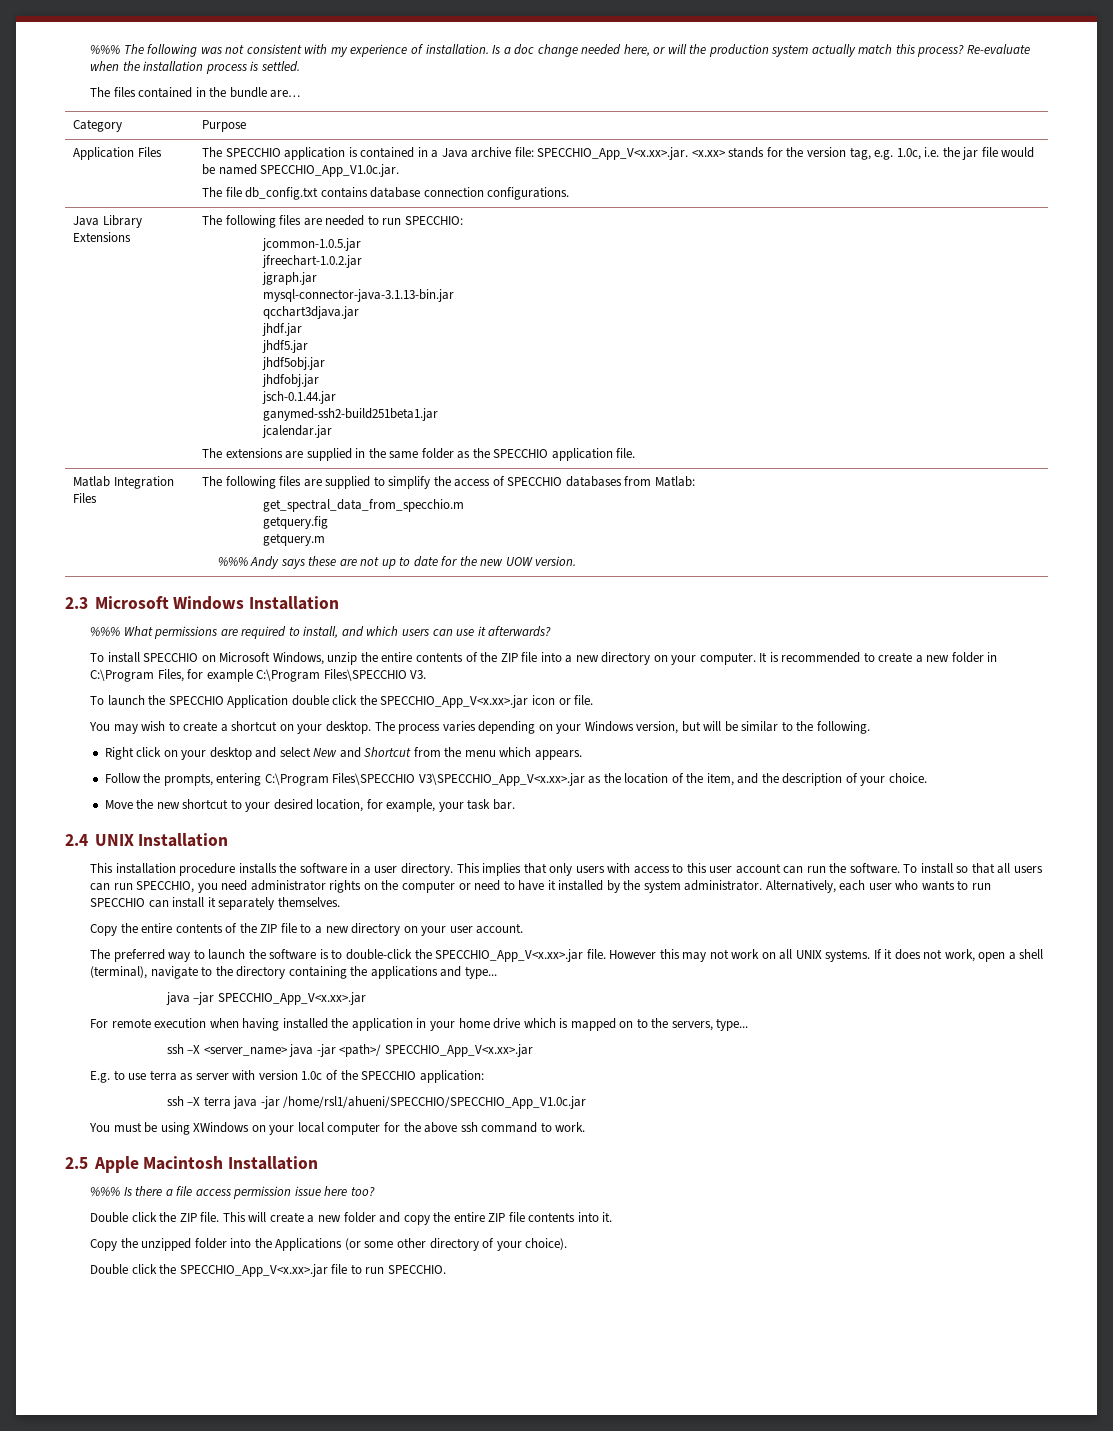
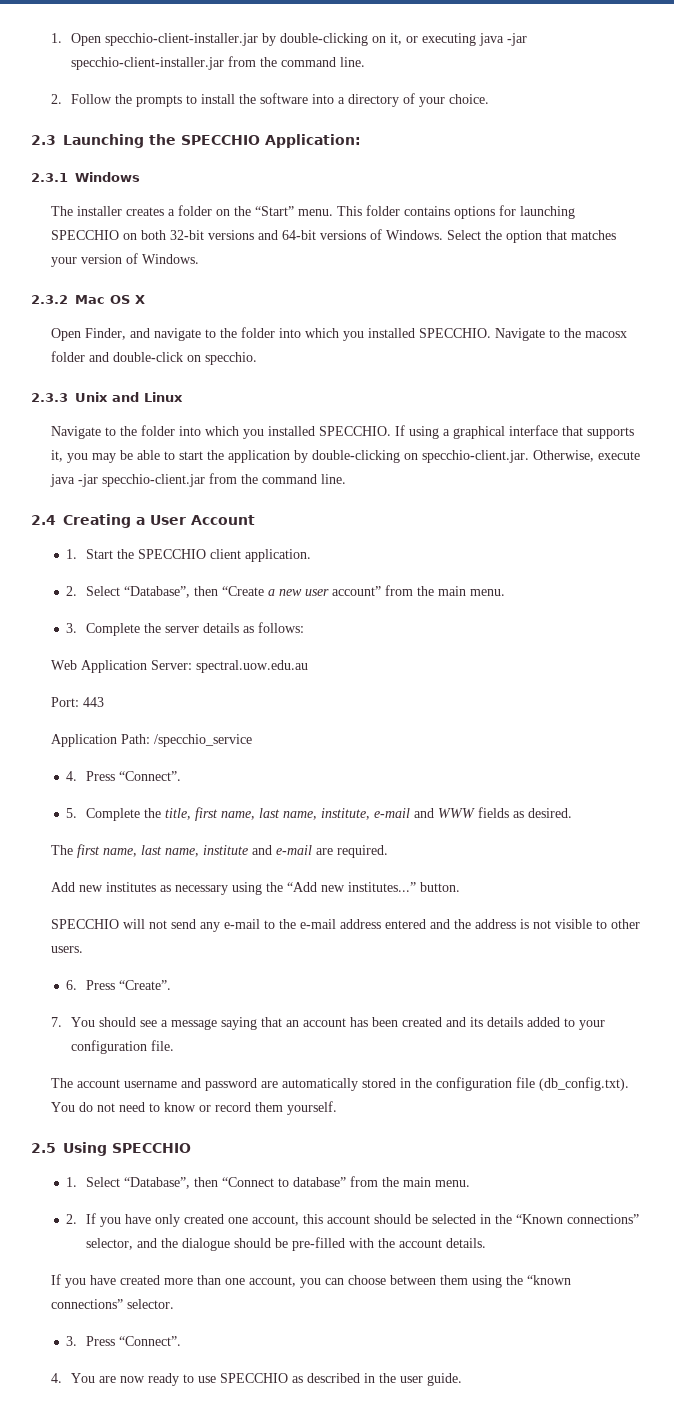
[90,44,1030,57] [90,61,300,74] [90,87,301,98] [73,119,123,132] [202,120,247,132] [73,147,162,160] [202,147,1035,160] [202,164,400,177] [202,187,570,200] [73,215,142,228] [73,232,132,242] [202,215,463,228] [262,238,362,251] [262,255,363,268] [262,272,318,285] [263,289,455,302] [263,306,360,319] [262,323,303,336] [262,340,309,353] [262,357,326,370] [262,374,320,387] [262,391,337,404] [263,408,439,421] [262,425,333,438] [202,448,636,461] [73,476,174,489] [73,493,98,503] [202,476,695,489] [263,499,465,512] [263,516,329,529] [263,533,326,546] [217,556,577,569] [65,596,339,610] [90,626,552,639] [90,652,998,665] [90,669,427,682] [90,695,594,708] [89,721,870,734] [104,747,582,760] [104,773,927,786] [104,799,515,812] [65,833,229,847] [90,863,1043,876] [90,880,991,893] [90,897,340,910] [90,923,524,936] [90,949,1044,962] [90,966,497,979] [165,992,366,1005] [90,1018,749,1031] [166,1044,533,1057] [90,1070,484,1083] [166,1096,587,1109] [89,1122,586,1135] [65,1156,318,1173] [90,1186,375,1199] [90,1212,613,1225] [90,1238,568,1251] [90,1264,446,1277] %%% The following was not consistent with my experience of installation. Is a doc change needed here, or will the production system actually match this process? Re-evaluate when the installation process is settled. // The files contained in the bundle are… // Category | Purpose // Application Files | The SPECCHIO application is contained in a Java archive file: SPECCHIO_App_V<x.xx>.jar. <x.xx> stands for the version tag, e.g. 1.0c, i.e. the jar file would be named SPECCHIO_App_V1.0c.jar. // The file db_config.txt contains database connection configurations. // Java Library Extensions | The following files are needed to run SPECCHIO: // jcommon-1.0.5.jar // jfreechart-1.0.2.jar // jgraph.jar // mysql-connector-java-3.1.13-bin.jar // qcchart3djava.jar // jhdf.jar // jhdf5.jar // jhdf5obj.jar // jhdfobj.jar // jsch-0.1.44.jar // ganymed-ssh2-build251beta1.jar // jcalendar.jar // The extensions are supplied in the same folder as the SPECCHIO application file. // Matlab Integration Files | The following files are supplied to simplify the access of SPECCHIO databases from Matlab: // get_spectral_data_from_specchio.m // getquery.fig // getquery.m // %%% Andy says these are not up to date for the new UOW version. // 2.3 Microsoft Windows Installation // %%% What permissions are required to install, and which users can use it afterwards? // To install SPECCHIO on Microsoft Windows, unzip the entire contents of the ZIP file into a new directory on your computer. It is recommended to create a new folder in C:\Program Files, for example C:\Program Files\SPECCHIO V3. // To launch the SPECCHIO Application double click the SPECCHIO_App_V<x.xx>.jar icon or file. // You may wish to create a shortcut on your desktop. The process varies depending on your Windows version, but will be similar to the following. // Right click on your desktop and select New and Shortcut from the menu which appears. // Follow the prompts, entering C:\Program Files\SPECCHIO V3\SPECCHIO_App_V<x.xx>.jar as the location of the item, and the description of your choice. // Move the new shortcut to your desired location, for example, your task bar. // 2.4 UNIX Installation // This installation procedure installs the software in a user directory. This implies that only users with access to this user account can run the software. To install so that all users can run SPECCHIO, you need administrator rights on the computer or need to have it installed by the system administrator. Alternatively, each user who wants to run SPECCHIO can install it separately themselves. // Copy the entire contents of the ZIP file to a new directory on your user account. // The preferred way to launch the software is to double-click the SPECCHIO_App_V<x.xx>.jar file. However this may not work on all UNIX systems. If it does not work, open a shell (terminal), navigate to the directory containing the applications and type... // java –jar SPECCHIO_App_V<x.xx>.jar // For remote execution when having installed the application in your home drive which is mapped on to the servers, type... // ssh –X <server_name> java -jar <path>/ SPECCHIO_App_V<x.xx>.jar // E.g. to use terra as server with version 1.0c of the SPECCHIO application: // ssh –X terra java -jar /home/rsl1/ahueni/SPECCHIO/SPECCHIO_App_V1.0c.jar // You must be using XWindows on your local computer for the above ssh command to work. // 2.5 Apple Macintosh Installation // %%% Is there a file access permission issue here too? // Double click the ZIP file. This will create a new folder and copy the entire ZIP file contents into it. // Copy the unzipped folder into the Applications (or some other directory of your choice). // Double click the SPECCHIO_App_V<x.xx>.jar file to run SPECCHIO. -> [50,33,527,46] [70,56,365,70] [50,93,489,107] [31,134,361,148] [31,172,140,182] [50,205,575,219] [50,229,616,243] [50,253,199,267] [31,295,145,304] [50,327,627,341] [50,351,257,365] [31,392,183,402] [50,425,634,439] [50,450,640,463] [49,473,346,487] [31,514,255,528] [66,549,312,562] [66,585,506,598] [66,622,305,636] [50,660,308,673] [50,697,104,707] [50,734,252,747] [66,771,182,781] [66,807,573,821] [50,844,388,858] [50,882,460,895] [50,919,640,932] [50,946,83,953] [66,980,172,990] [50,1017,605,1030] [70,1040,174,1054] [50,1077,629,1091] [50,1101,337,1115] [31,1142,191,1156] [66,1176,471,1189] [66,1213,640,1227] [86,1237,487,1251] [50,1274,571,1288] [50,1299,174,1309] [66,1336,182,1346] [50,1373,462,1386] 1. Open specchio-client-installer.jar by double-clicking on it, or executing java -jar specchio-client-installer.jar from the command line. // 2. Follow the prompts to install the software into a directory of your choice. // 2.3 Launching the SPECCHIO Application: // 2.3.1 Windows // The installer creates a folder on the “Start” menu. This folder contains options for launching SPECCHIO on both 32-bit versions and 64-bit versions of Windows. Select the option that matches your version of Windows. // 2.3.2 Mac OS X // Open Finder, and navigate to the folder into which you installed SPECCHIO. Navigate to the macosx folder and double-click on specchio. // 2.3.3 Unix and Linux // Navigate to the folder into which you installed SPECCHIO. If using a graphical interface that supports it, you may be able to start the application by double-clicking on specchio-client.jar. Otherwise, execute java -jar specchio-client.jar from the command line. // 2.4 Creating a User Account // 1. Start the SPECCHIO client application. // 2. Select “Database”, then “Create a new user account” from the main menu. // 3. Complete the server details as follows: // Web Application Server: spectral.uow.edu.au // Port: 443 // Application Path: /specchio_service // 4. Press “Connect”. // 5. Complete the title, first name, last name, institute, e-mail and WWW fields as desired. // The first name, last name, institute and e-mail are required. // Add new institutes as necessary using the “Add new institutes...” button. // SPECCHIO will not send any e-mail to the e-mail address entered and the address is not visible to other users. // 6. Press “Create”. // 7. You should see a message saying that an account has been created and its details added to your configuration file. // The account username and password are automatically stored in the configuration file (db_config.txt). You do not need to know or record them yourself. // 2.5 Using SPECCHIO // 1. Select “Database”, then “Connect to database” from the main menu. // 2. If you have only created one account, this account should be selected in the “Known connections” selector, and the dialogue should be pre-filled with the account details. // If you have created more than one account, you can choose between them using the “known connections” selector. // 3. Press “Connect”. // 4. You are now ready to use SPECCHIO as described in the user guide.

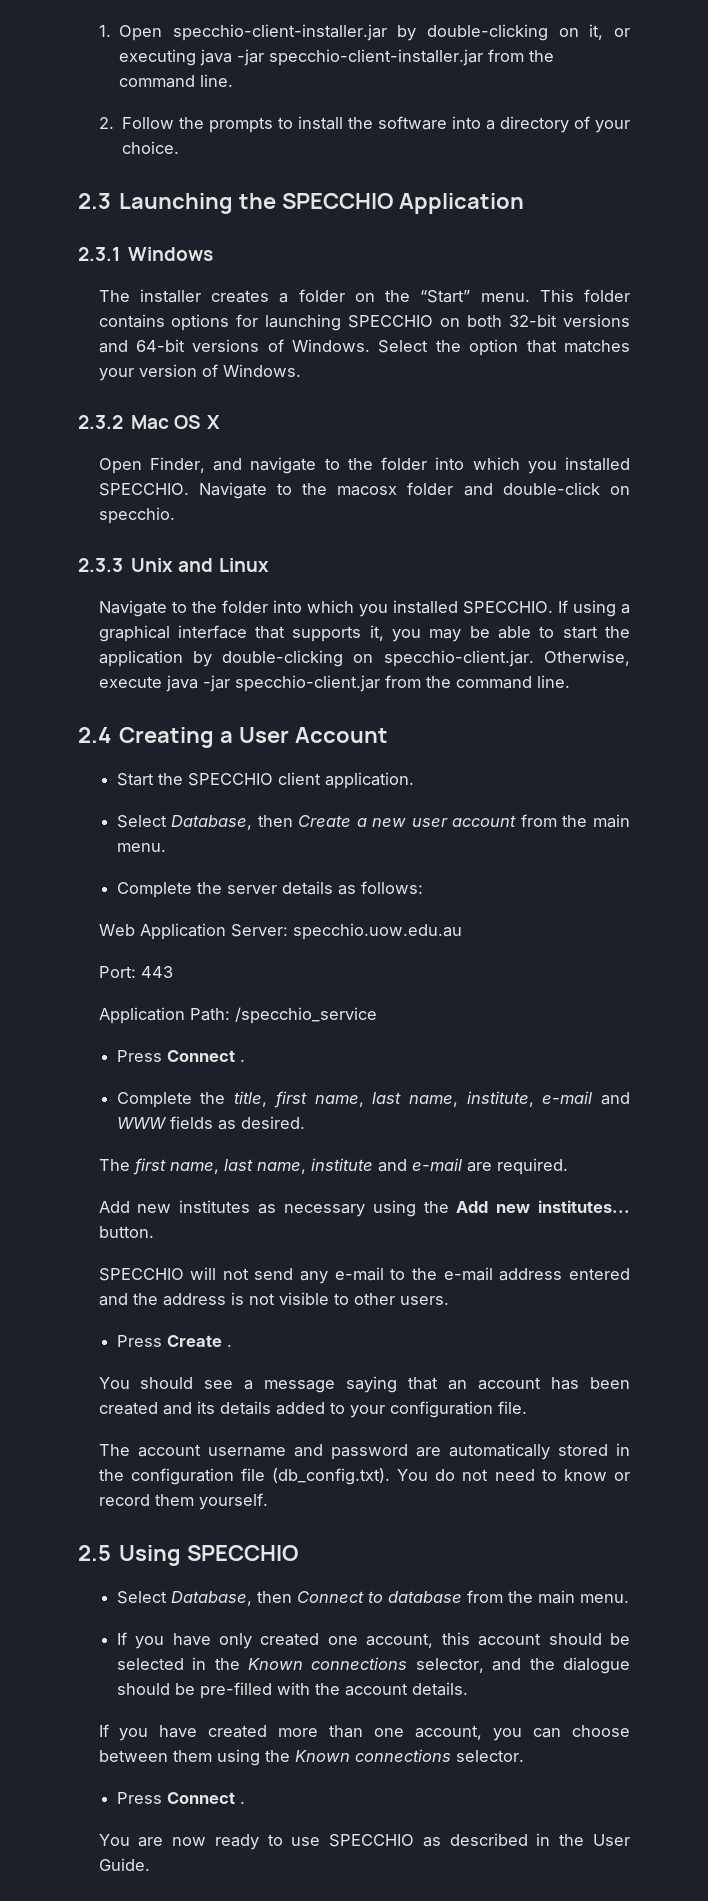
[265,134,361,148] Application: -> [399,193,525,214] Application
[66,549,78,559] 1. -> (389, 735) none
[66,586,265,598] 2. Select “Database”, then “Create -> [116,815,352,830] Select Database, then Create
[332,585,506,596] [66,623,78,633] account” from the main menu. // 3. -> [452,814,630,828] [116,843,166,852] account from the main menu. //
[195,660,308,673] spectral.uow.edu.au -> [292,923,462,940] specchio.uow.edu.au
[66,771,182,781] [66,808,78,818] 4. Press “Connect”. // 5. -> [116,1050,245,1062] Press Connect . //
[286,882,416,892] “Add new institutes...” -> [456,1200,630,1213] Add new institutes...
[66,980,172,990] [50,1017,62,1027] 6. Press “Create”. // 7. -> [116,1335,232,1347] Press Create . //
[66,1176,471,1189] [66,1214,78,1224] 1. Select “Database”, then “Connect to database” from the main menu. // 2. -> [116,1590,629,1606] Select Database, then Connect to database from the main menu. //
[516,1214,640,1224] “Known connections” -> [247,1657,408,1670] Known connections
[526,1275,571,1285] [50,1299,123,1309] “known connections” -> [294,1749,451,1762] Known connections
[66,1336,182,1346] [50,1373,62,1383] 3. Press “Connect”. // 4. -> [116,1792,245,1804] Press Connect . //
[399,1373,462,1386] user guide. -> [592,1834,630,1846] [98,1858,150,1871] User Guide.

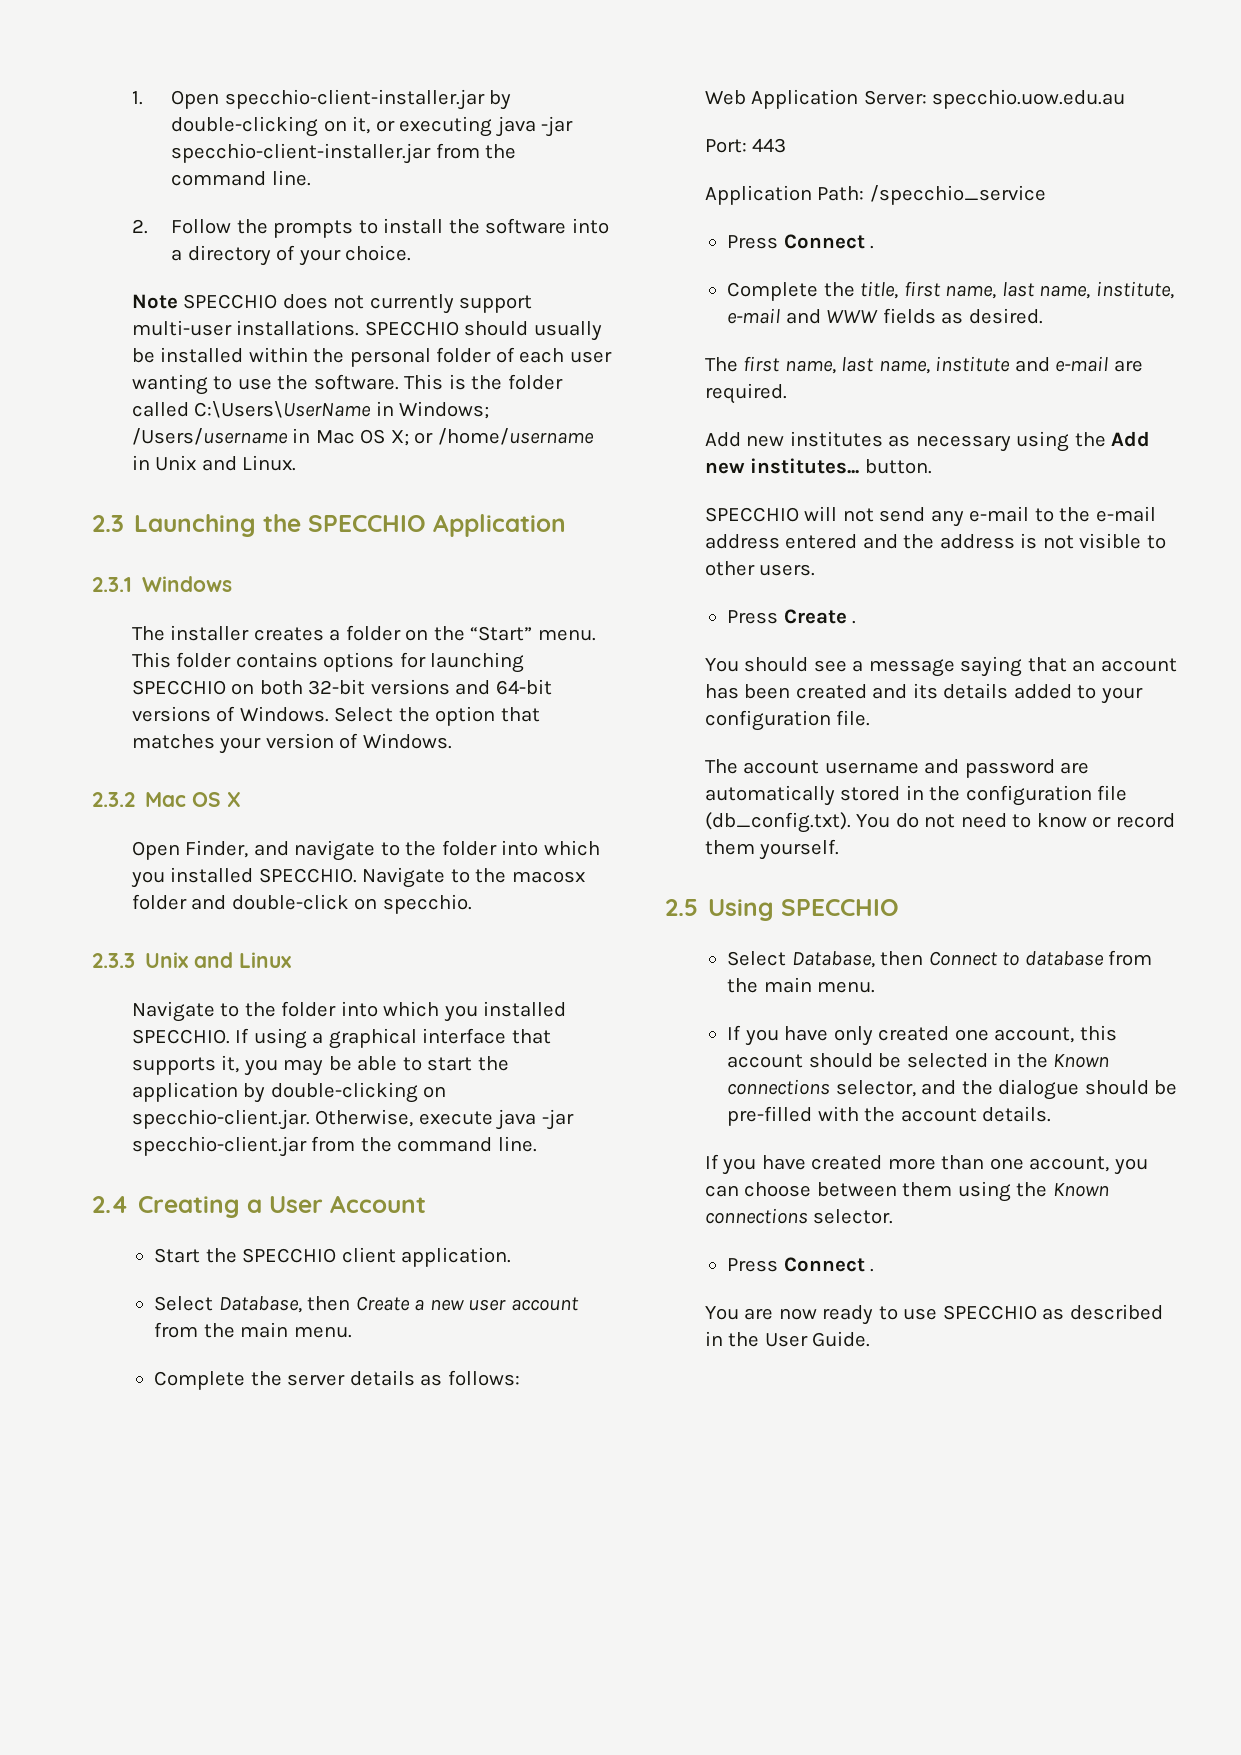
(179, 147) none -> [131,294,533,314] [131,320,602,341] [131,347,612,367] [131,374,563,395] [131,401,490,419] [131,428,594,446] [131,455,297,471] // Note SPECCHIO does not currently support multi-user installations. SPECCHIO should usually be installed within the personal folder of each user wanting to use the software. This is the folder called C:\Users\UserName in Windows; /Users/username in Mac OS X; or /home/username in Unix and Linux.

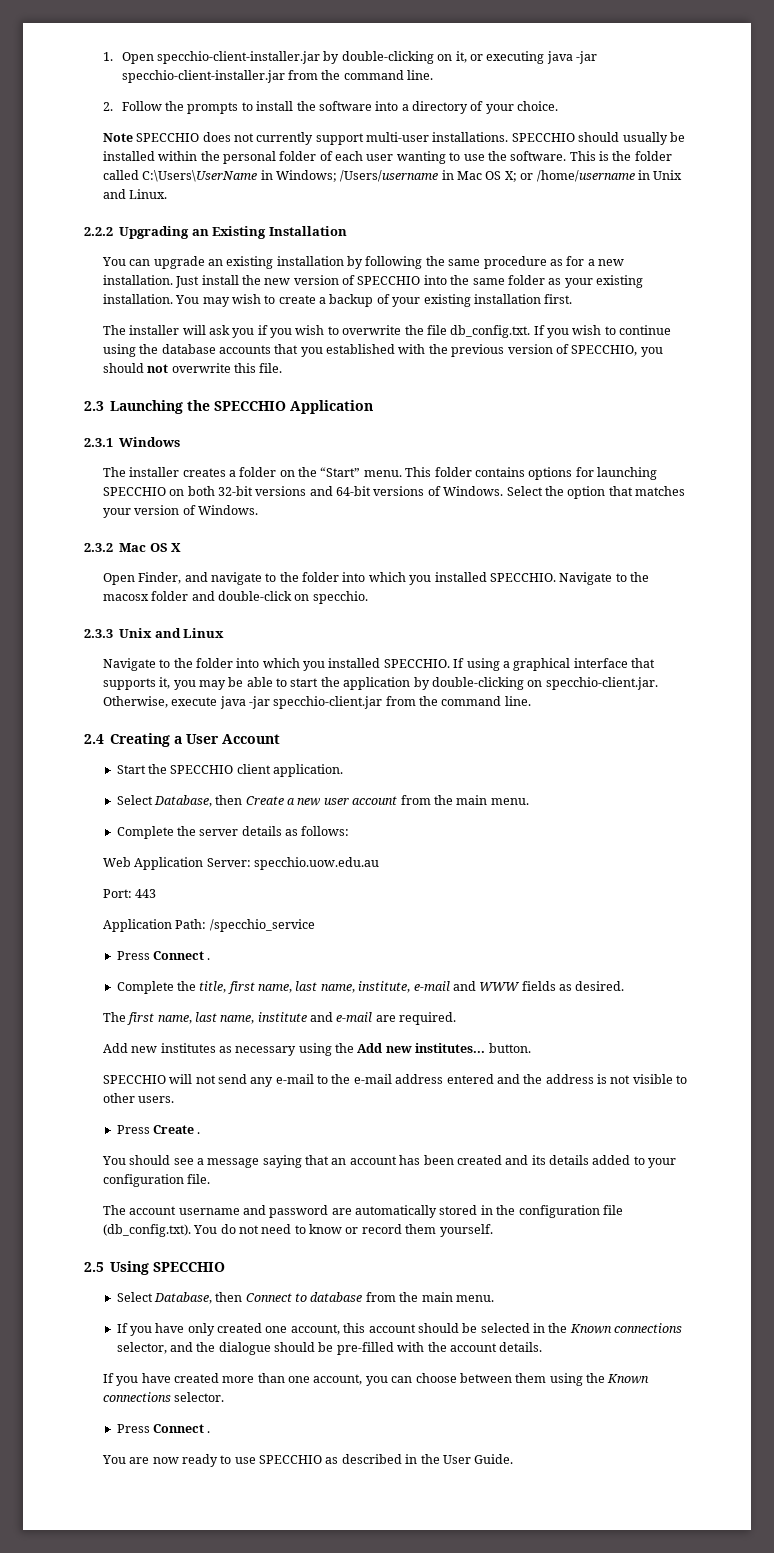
(297, 463) none -> [84,226,347,239] [101,256,625,269] [102,275,644,288] [102,294,573,307] [102,325,672,338] [102,344,663,357] [102,363,283,373] // 2.2.2 Upgrading an Existing Installation // You can upgrade an existing installation by following the same procedure as for a new installation. Just install the new version of SPECCHIO into the same folder as your existing installation. You may wish to create a backup of your existing installation first. // The installer will ask you if you wish to overwrite the file db_config.txt. If you wish to continue using the database accounts that you established with the previous version of SPECCHIO, you should not overwrite this file.

